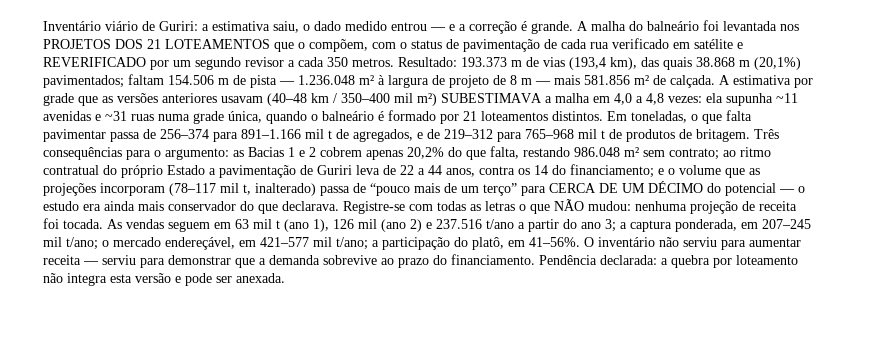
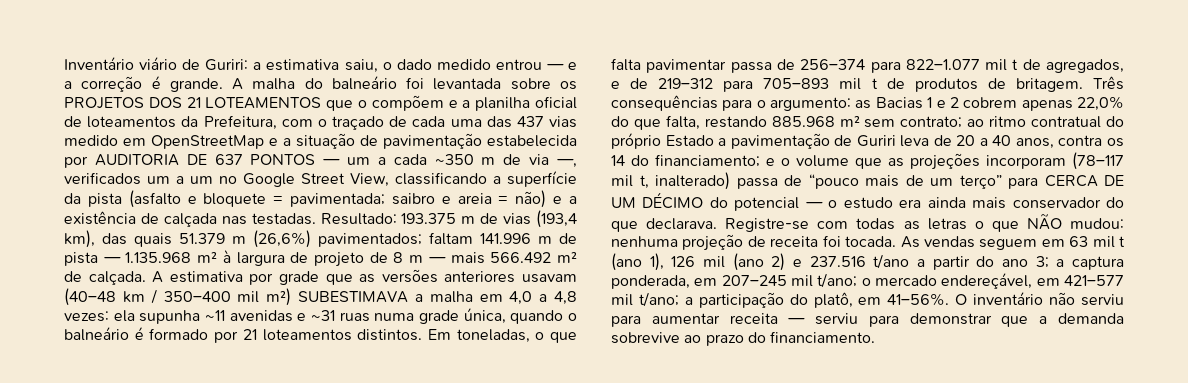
[780,24,799,31] nos -> [510,78,577,90] sobre os
[309,38,743,52] [43,57,507,70] compõem, com o status de pavimentação de cada rua verificado em satélite e REVERIFICADO por um segundo revisor a cada 350 metros. Resultado: 193.373 -> [371,95,577,111] [64,115,578,130] [64,133,577,149] [64,154,578,168] [64,171,577,187] [64,190,578,208] [64,211,457,227] compõem e a planilha oficial de loteamentos da Prefeitura, com o traçado de cada uma das 437 vias medido em OpenStreetMap e a situação de pavimentação estabelecida por AUDITORIA DE 637 PONTOS — um a cada ~350 m de via —, verificados um a um no Google Street View, classificando a superfície da pista (asfalto e bloquete = pavimentada; saibro e areia = não) e a existência de calçada nas testadas. Resultado: 193.375
[696,57,801,70] 38.868 m (20,1%) -> [179,230,311,248] 51.379 m (26,6%)
[168,75,214,85] 154.506 -> [480,233,531,244] 141.996
[298,75,355,85] 1.236.048 -> [125,252,192,263] 1.135.968
[584,75,630,85] 581.856 -> [490,252,552,263] 566.492
[241,129,301,139] 891–1.166 -> [905,59,980,70] 822–1.077
[525,129,574,139] 765–968 -> [763,78,830,89] 705–893
[407,147,444,159] 20,2% -> [1077,96,1124,111] 22,0%
[574,147,620,157] 986.048 -> [771,116,835,127] 885.968
[400,165,442,175] 22 a 44 -> [956,135,1012,146] 20 a 40
[539,255,798,268] [43,273,285,286] Pendência declarada: a quebra por loteamento não integra esta versão e pode ser anexada. -> (876, 337) none

